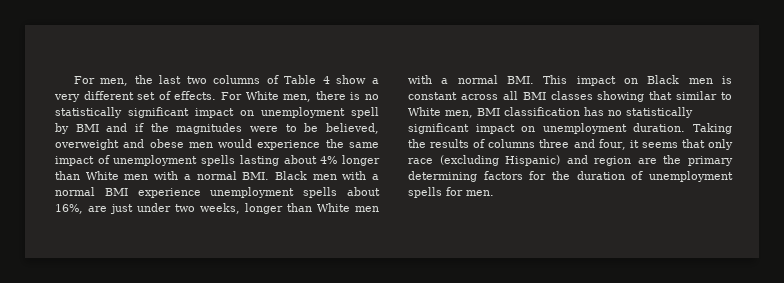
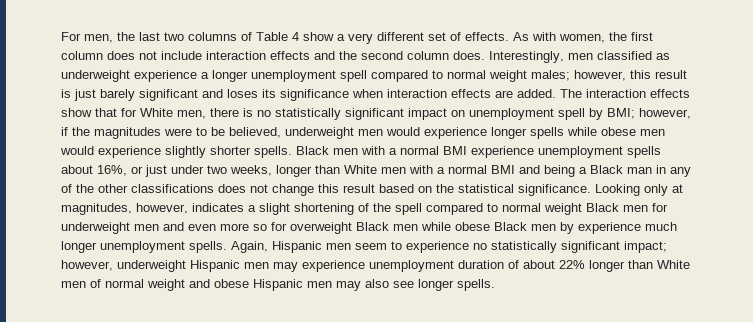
[220,92,242,100] For -> [513,32,653,43] [61,51,670,63] [61,70,687,82] [61,89,690,101] [61,108,137,117] As with women, the first column does not include interaction effects and the second column does. Interestingly, men classified as underweight experience a longer unemployment spell compared to normal weight males; however, this result is just barely significant and loses its significance when interaction effects are added. The interaction effects show that for
[75,123,128,132] BMI and -> [607,108,691,119] BMI; however,
[55,139,379,150] [55,155,381,166] [55,171,270,180] overweight and obese men would experience the same impact of unemployment spells lasting about 4% longer than White men with a normal BMI. -> [285,127,665,139] [60,146,292,158] underweight men would experience longer spells while obese men would experience slightly shorter spells.
[88,206,107,212] are -> [131,166,143,174] or
[507,75,732,86] [408,91,732,102] [408,107,693,118] [408,123,732,134] [408,139,733,150] [408,155,733,166] [408,171,733,182] [408,187,494,198] BMI. This impact on Black men is constant across all BMI classes showing that similar to White men, BMI classification has no statistically significant impact on unemployment duration. Taking the results of columns three and four, it seems that only race (excluding Hispanic) and region are the primary determining factors for the duration of unemployment spells for men. -> [491,165,691,177] [61,184,683,196] [61,203,668,215] [61,222,677,234] [61,241,667,253] [61,260,690,272] [61,279,495,291] BMI and being a Black man in any of the other classifications does not change this result based on the statistical significance. Looking only at magnitudes, however, indicates a slight shortening of the spell compared to normal weight Black men for underweight men and even more so for overweight Black men while obese Black men by experience much longer unemployment spells. Again, Hispanic men seem to experience no statistically significant impact; however, underweight Hispanic men may experience unemployment duration of about 22% longer than White men of normal weight and obese Hispanic men may also see longer spells.

